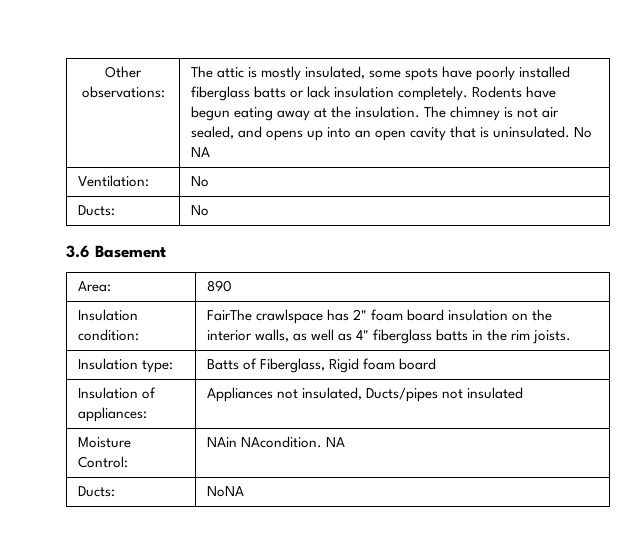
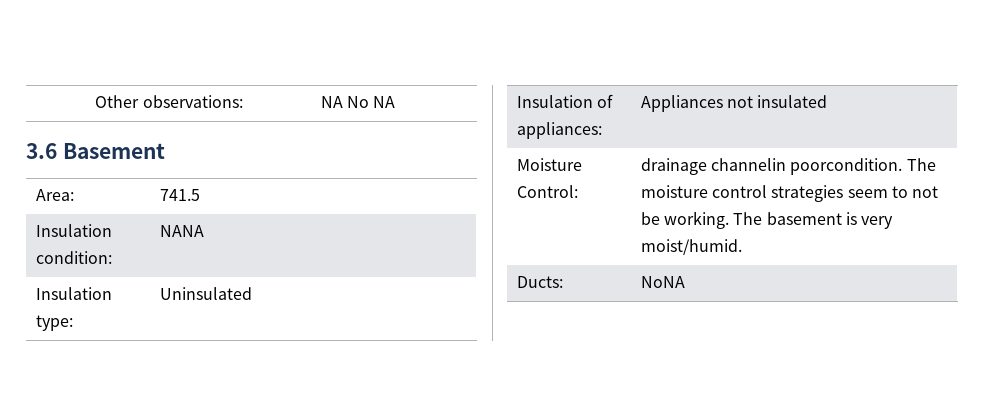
[190,66,571,81] [190,86,557,101] [190,106,560,121] [190,126,593,141] [190,147,210,157] [77,175,149,187] [190,176,209,187] [77,205,115,216] [190,205,209,216] The attic is mostly insulated, some spots have poorly installed fiberglass batts or lack insulation completely. Rodents have begun eating away at the insulation. The chimney is not air sealed, and opens up into an open cavity that is uninsulated. No NA // Ventilation: | No // Ducts: | No -> [320,96,396,108] NA No NA
[206,280,232,292] 890 -> [159,189,200,201] 741.5
[206,309,553,324] [206,329,572,344] [77,358,173,373] [206,358,436,373] FairThe crawlspace has 2" foam board insulation on the interior walls, as well as 4" fiberglass batts in the rim joists. // Insulation type: | Batts of Fiberglass, Rigid foam board -> [159,225,204,237] [35,287,112,300] [35,315,73,331] [159,287,252,300] NANA // Insulation type: | Uninsulated
[301,387,463,402] insulated, Ducts/pipes not -> (754, 102) none
[206,436,345,448] NAin NAcondition. NA -> [640,158,936,175] [640,185,939,202] [640,211,894,229] [640,239,742,255] drainage channelin poorcondition. The moisture control strategies seem to not be working. The basement is very moist/humid.

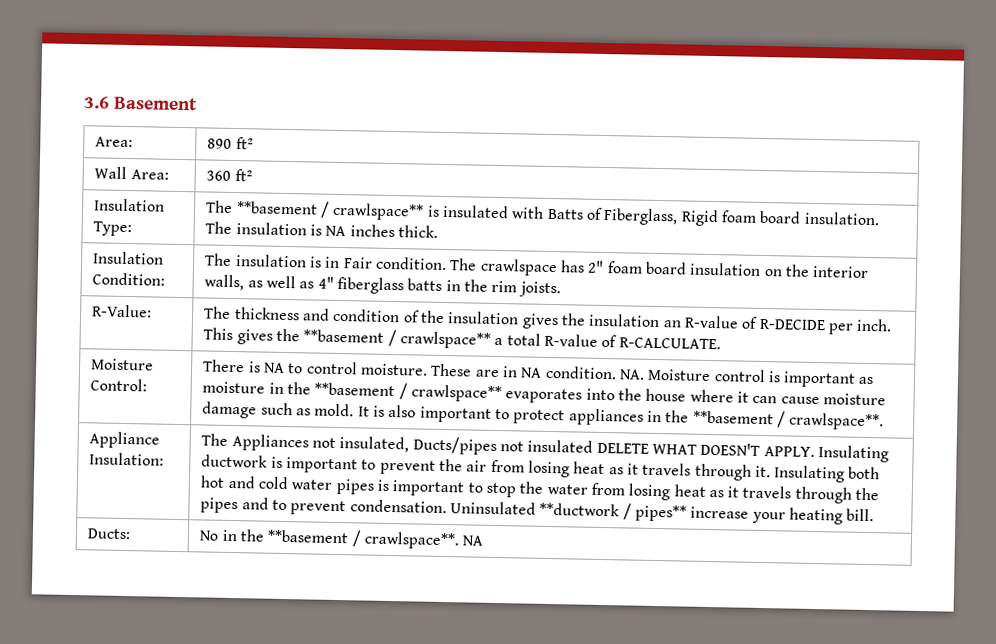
[95,95,243,108] [320,96,396,108] [26,143,165,159] [35,189,74,201] [159,189,200,201] [35,224,112,237] [35,251,112,264] [159,225,204,237] [35,287,112,300] [35,315,73,331] [159,287,252,300] [516,94,614,108] [516,122,602,139] [640,95,828,112] [516,158,582,171] [516,185,578,198] [640,158,936,175] [640,185,939,202] [640,211,894,229] [640,239,742,255] [516,276,563,288] [640,276,685,288] Other observations: | NA No NA // 3.6 Basement // Area: | 741.5 // Insulation condition: | NANA // Insulation type: | Uninsulated // Insulation of appliances: | Appliances not insulated // Moisture Control: | drainage channelin poorcondition. The moisture control strategies seem to not be working. The basement is very moist/humid. // Ducts: | NoNA -> [83,96,198,111] [95,136,134,148] [207,137,253,150] [94,166,169,180] [206,169,252,182] [94,198,166,212] [93,221,133,237] [206,200,880,227] [205,221,438,238] [93,251,165,265] [92,272,166,286] [205,253,870,278] [204,274,561,298] [92,304,153,318] [204,306,893,335] [203,327,721,350] [91,358,155,371] [90,378,148,392] [203,359,875,388] [202,381,886,406] [202,401,885,431] [89,431,161,449] [89,452,165,466] [201,433,889,463] [201,454,881,483] [200,475,880,504] [200,497,875,525] [87,528,132,540] [199,529,484,550] 3.6 Basement // Area: | 890 ft² // Wall Area: | 360 ft² // Insulation Type: | The **basement / crawlspace** is insulated with Batts of Fiberglass, Rigid foam board insulation. The insulation is NA inches thick. // Insulation Condition: | The insulation is in Fair condition. The crawlspace has 2" foam board insulation on the interior walls, as well as 4" fiberglass batts in the rim joists. // R-Value: | The thickness and condition of the insulation gives the insulation an R-value of R-DECIDE per inch. This gives the **basement / crawlspace** a total R-value of R-CALCULATE. // Moisture Control: | There is NA to control moisture. These are in NA condition. NA. Moisture control is important as moisture in the **basement / crawlspace** evaporates into the house where it can cause moisture damage such as mold. It is also important to protect appliances in the **basement / crawlspace**. // Appliance Insulation: | The Appliances not insulated, Ducts/pipes not insulated DELETE WHAT DOESN'T APPLY. Insulating ductwork is important to prevent the air from losing heat as it travels through it. Insulating both hot and cold water pipes is important to stop the water from losing heat as it travels through the pipes and to prevent condensation. Uninsulated **ductwork / pipes** increase your heating bill. // Ducts: | No in the **basement / crawlspace**. NA

